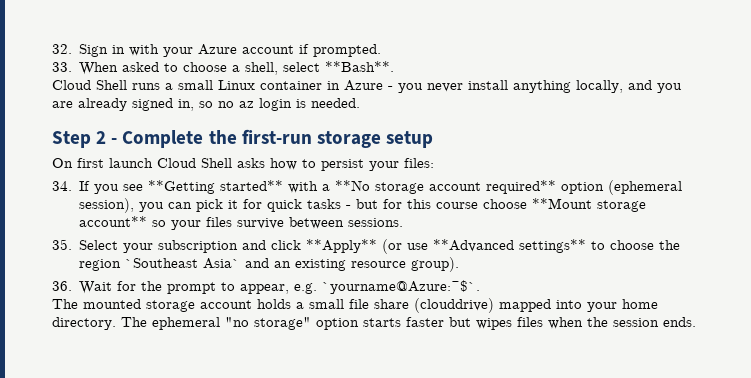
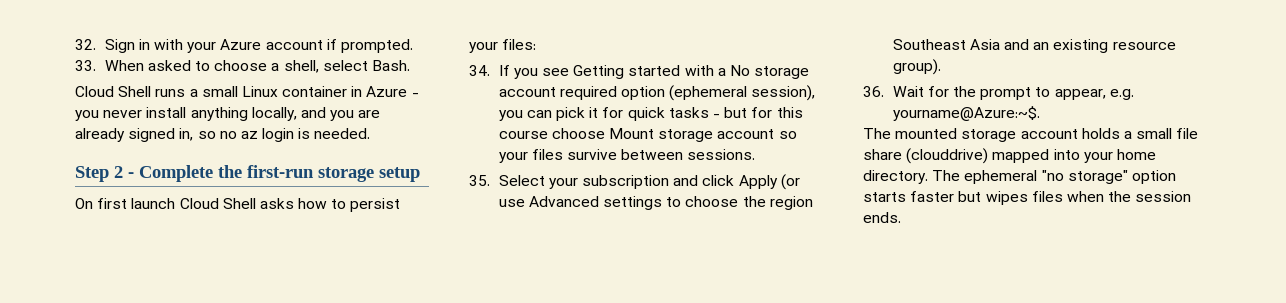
[325,61,395,72] **Bash**. -> [371,60,410,71] Bash.
[148,180,284,194] **Getting started** -> [573,65,681,79] Getting started
[335,180,557,194] **No storage account required** -> [729,65,810,79] [498,86,617,100] No storage account required
[532,198,647,212] [79,216,148,227] **Mount storage account** -> [609,128,775,142] Mount storage account
[306,239,378,253] **Apply** -> [738,175,778,189] Apply
[433,239,587,253] **Advanced settings** -> [528,196,663,210] Advanced settings
[125,258,241,269] `Southeast Asia` -> [892,39,1000,50] Southeast Asia
[322,280,481,294] `yourname@Azure:~$`. -> [892,106,1040,121] yourname@Azure:~$.

